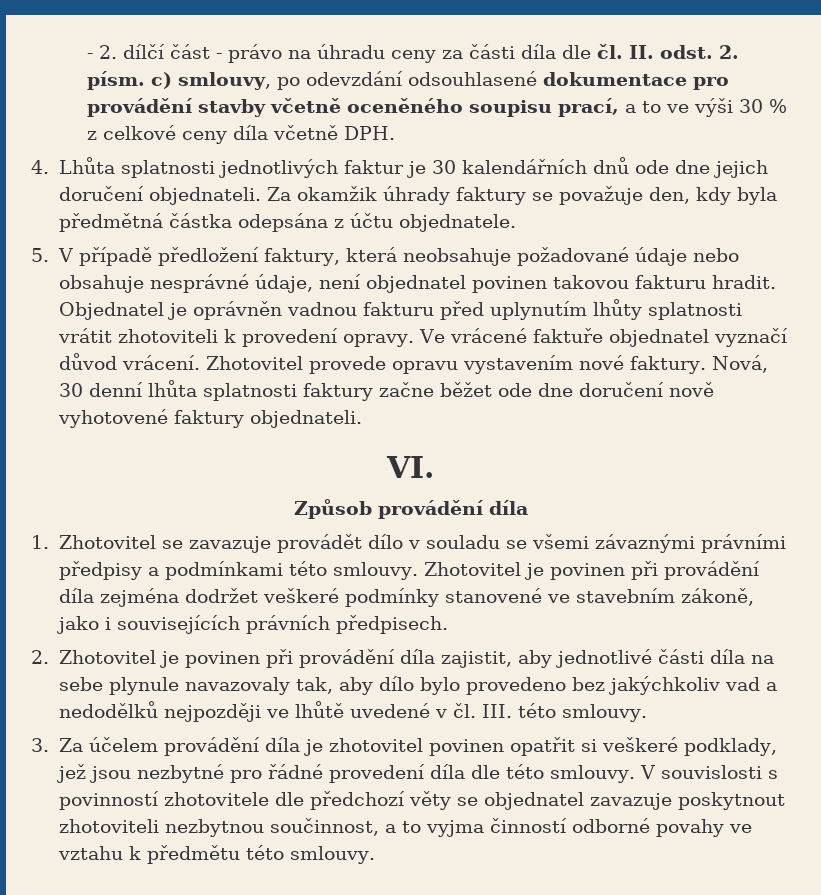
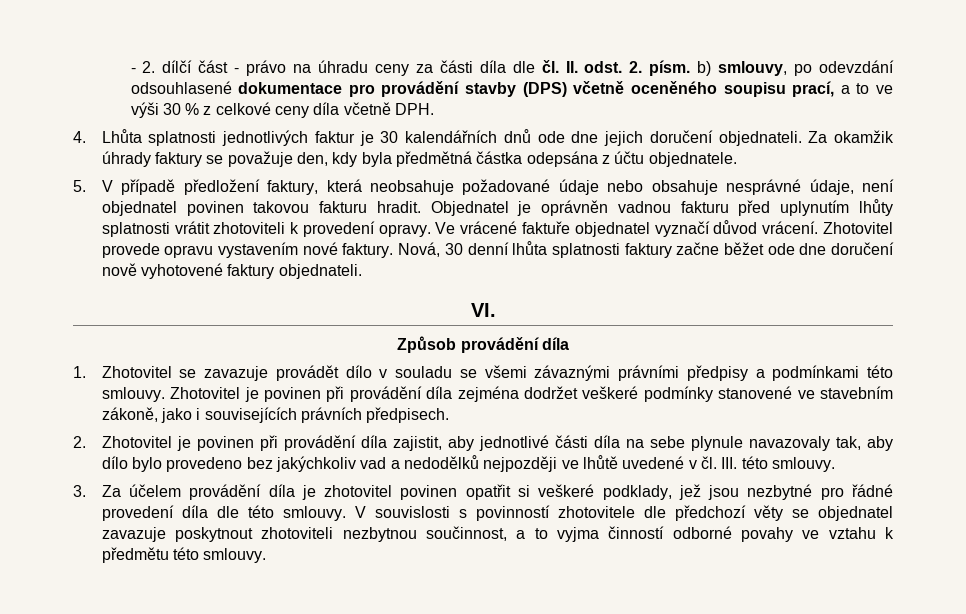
[150,72,172,89] c) -> [697,61,712,76] b)
(266, 108) none -> [522,82,567,97] (DPS)

